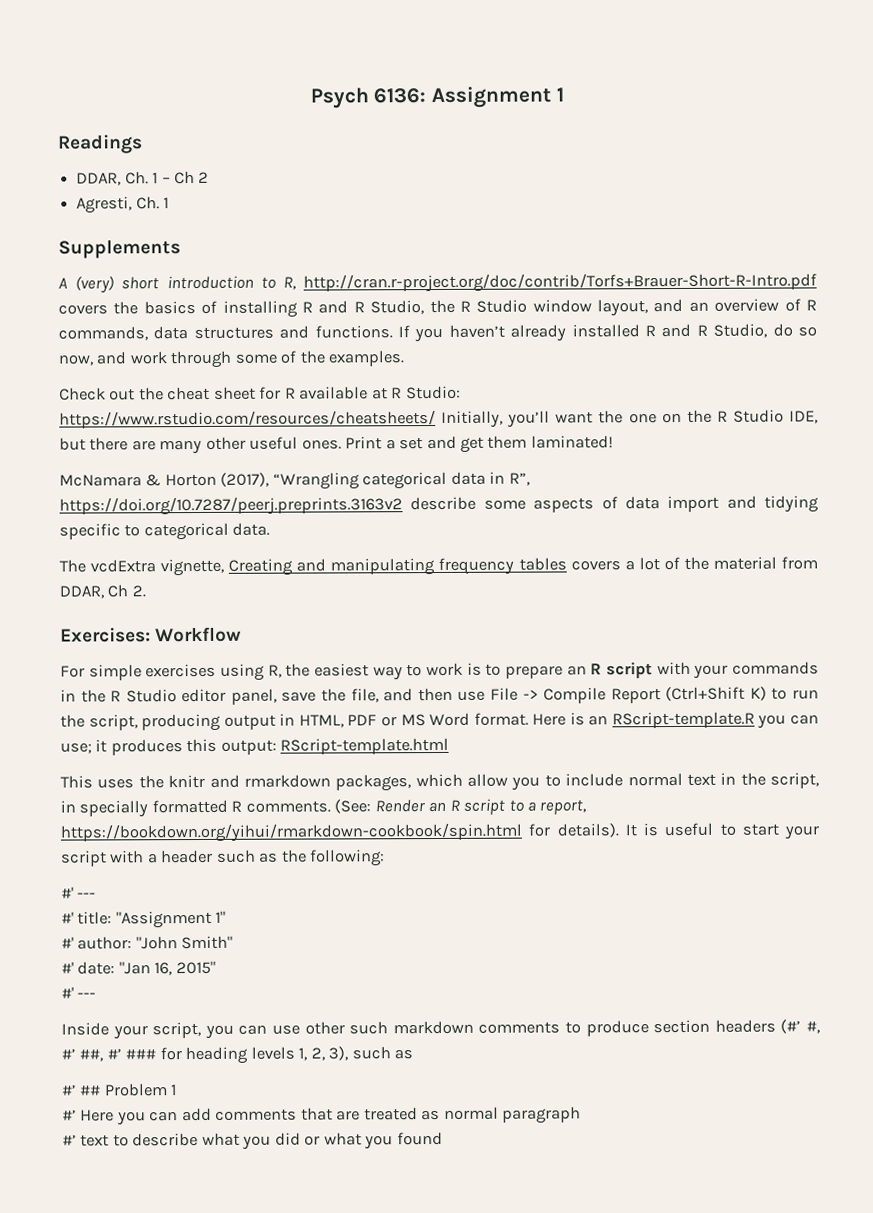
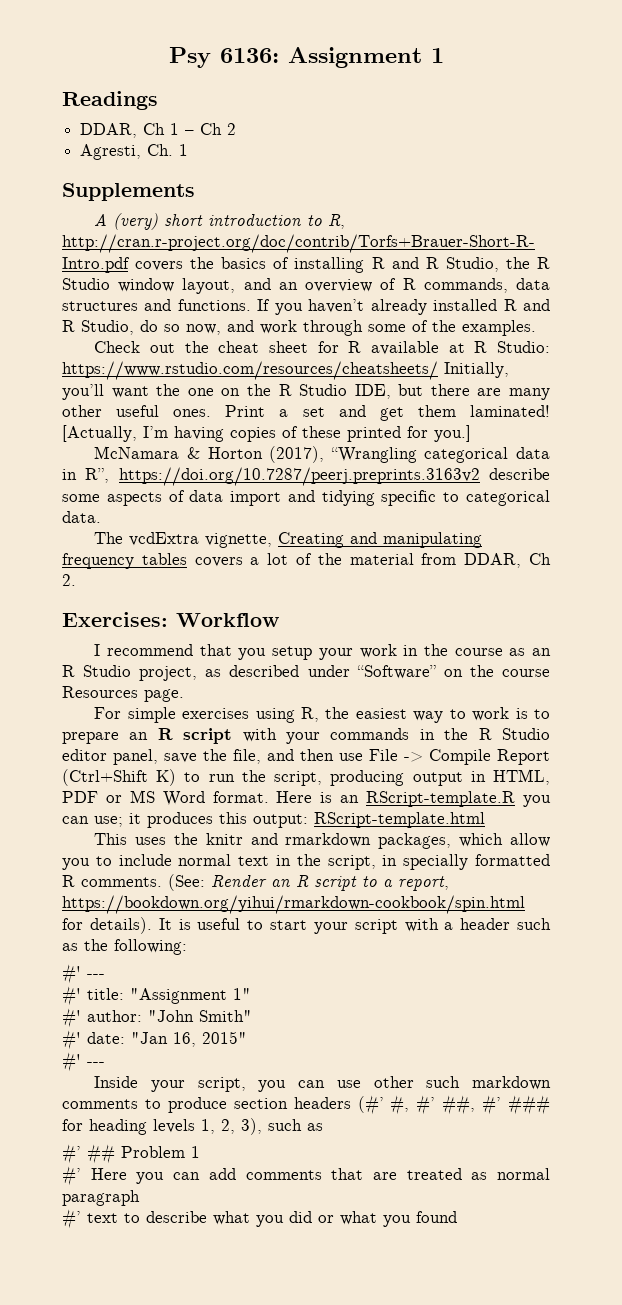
[309,87,369,109] Psych -> [168,47,211,68] Psy
[124,171,149,185] Ch. -> [143,123,166,135] Ch
(614, 442) none -> [62,425,471,442] [Actually, I’m having copies of these printed for you.]
(243, 634) none -> [94,644,551,660] [62,665,550,681] [62,686,184,702] // I recommend that you setup your work in the course as an R Studio project, as described under “Software” on the course Resources page.

